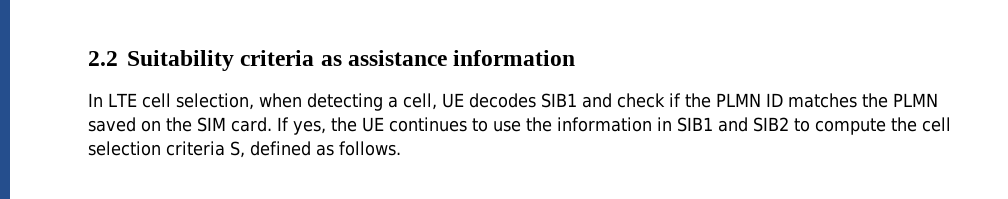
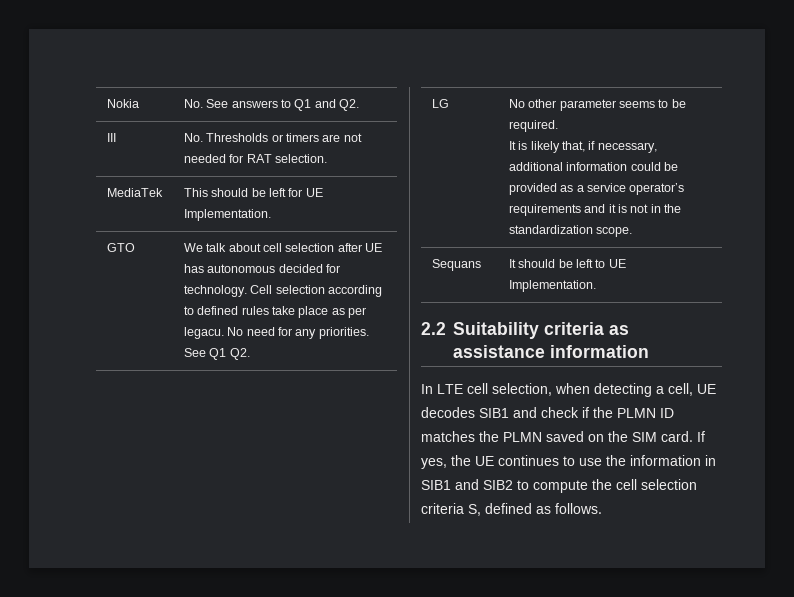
(88, 58) none -> [106,99,139,108] [183,99,360,111] [106,133,116,142] [183,133,362,142] [183,154,328,163] [106,188,163,197] [183,188,323,197] [183,209,271,221] [106,243,135,252] [183,243,383,252] [183,264,341,273] [183,285,383,297] [183,306,367,318] [183,327,369,339] [183,348,250,360] [431,99,449,108] [508,99,686,111] [508,120,558,132] [508,141,657,153] [508,162,679,171] [508,183,685,195] [508,204,682,216] [508,225,633,237] [431,259,481,271] [508,259,626,268] [508,280,596,292] Nokia | No. See answers to Q1 and Q2. // III | No. Thresholds or timers are not needed for RAT selection. // MediaTek | This should be left for UE Implementation. // GTO | We talk about cell selection after UE has autonomous decided for technology. Cell selection according to defined rules take place as per legacu. No need for any priorities. See Q1 Q2. // LG | No other parameter seems to be required. // It is likely that, if necessary, additional information could be provided as a service operator’s requirements and it is not in the standardization scope. // Sequans | It should be left to UE Implementation. //

